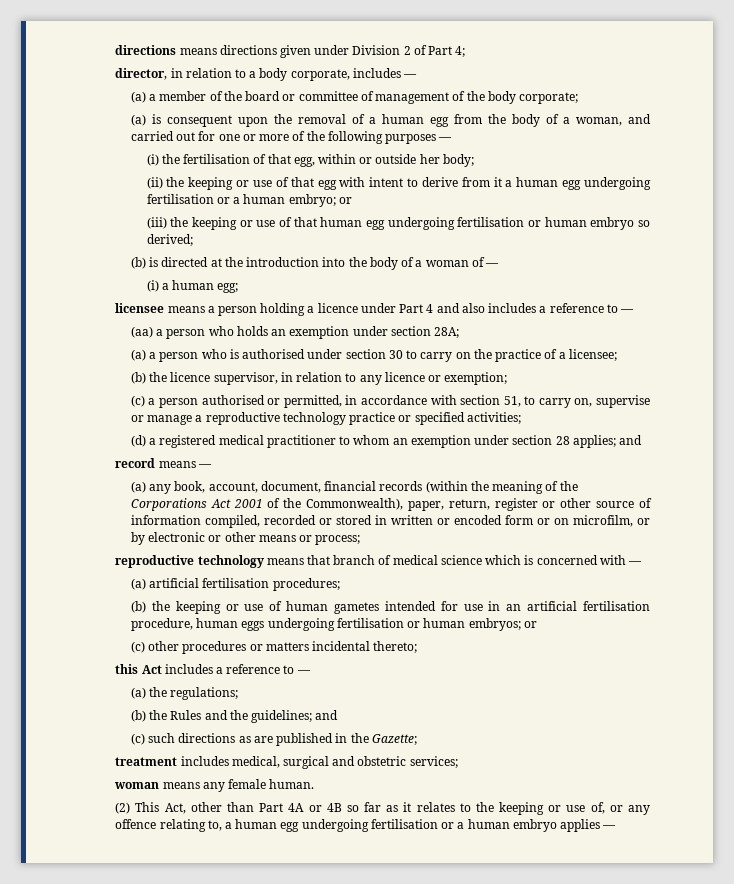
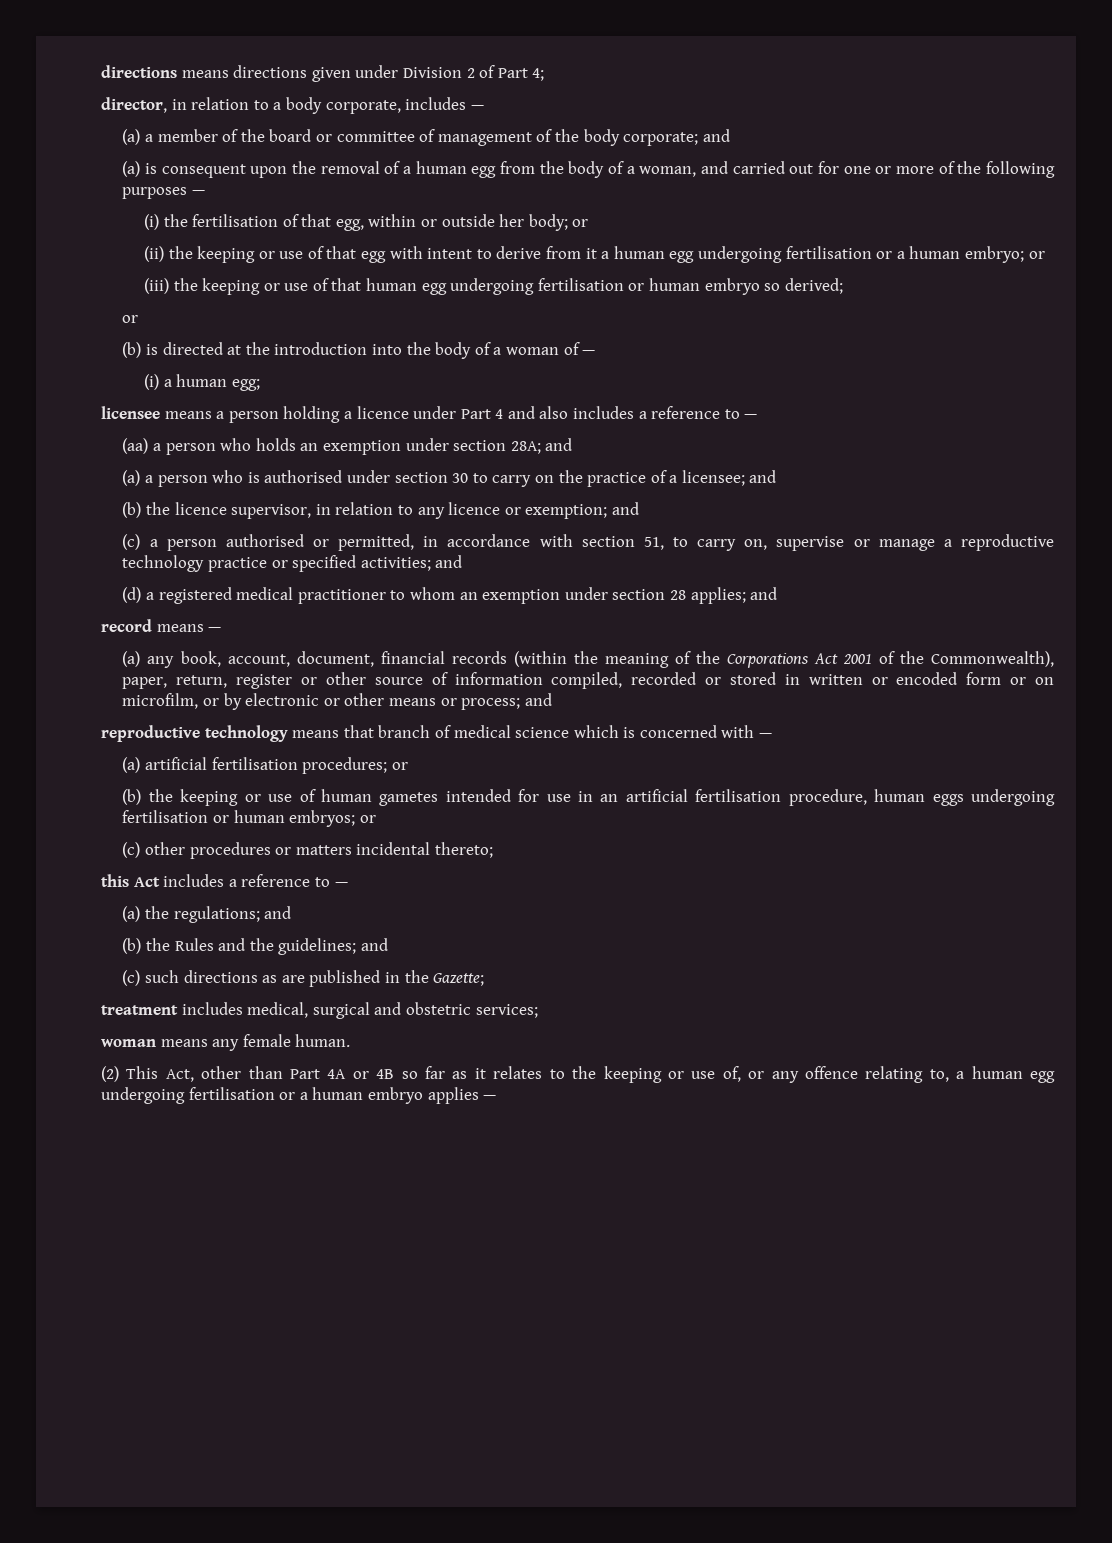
(579, 98) none -> [702,129,730,142] and
(474, 160) none -> [572,219,589,227] or
(193, 240) none -> [122,315,139,323] // or
(460, 332) none -> [545,438,573,451] and
(617, 355) none -> [749,470,777,483] and
(508, 378) none -> [611,502,639,515] and
(521, 418) none -> [435,555,463,568] and
(361, 540) none -> [524,693,552,706] and
(340, 584) none -> [391,762,408,770] or
(239, 693) none -> [264,906,292,919] and

